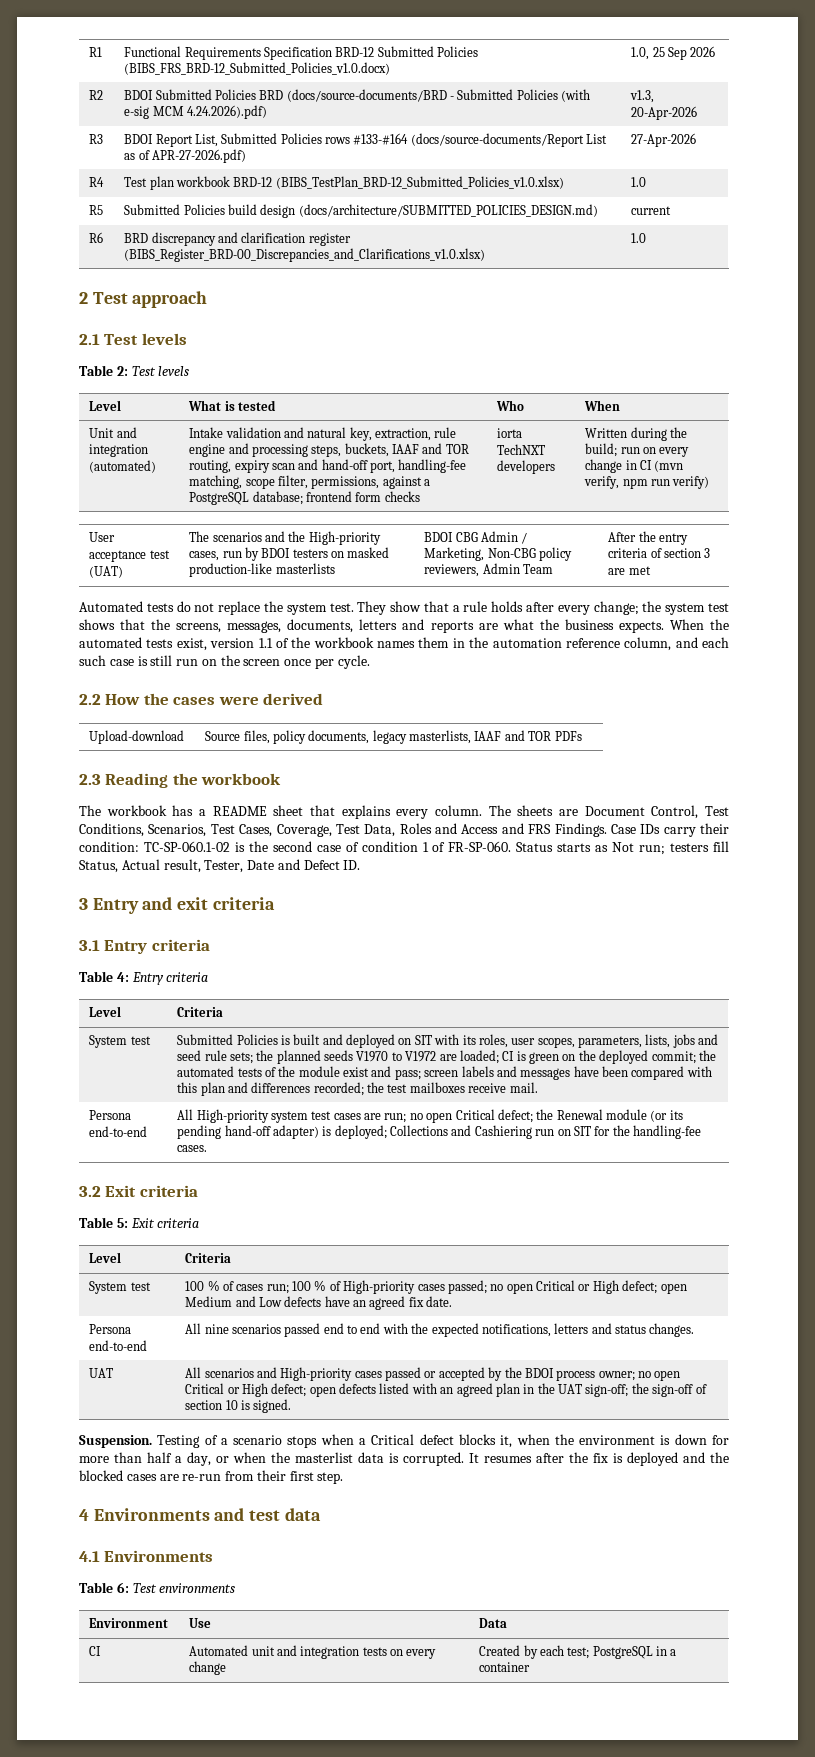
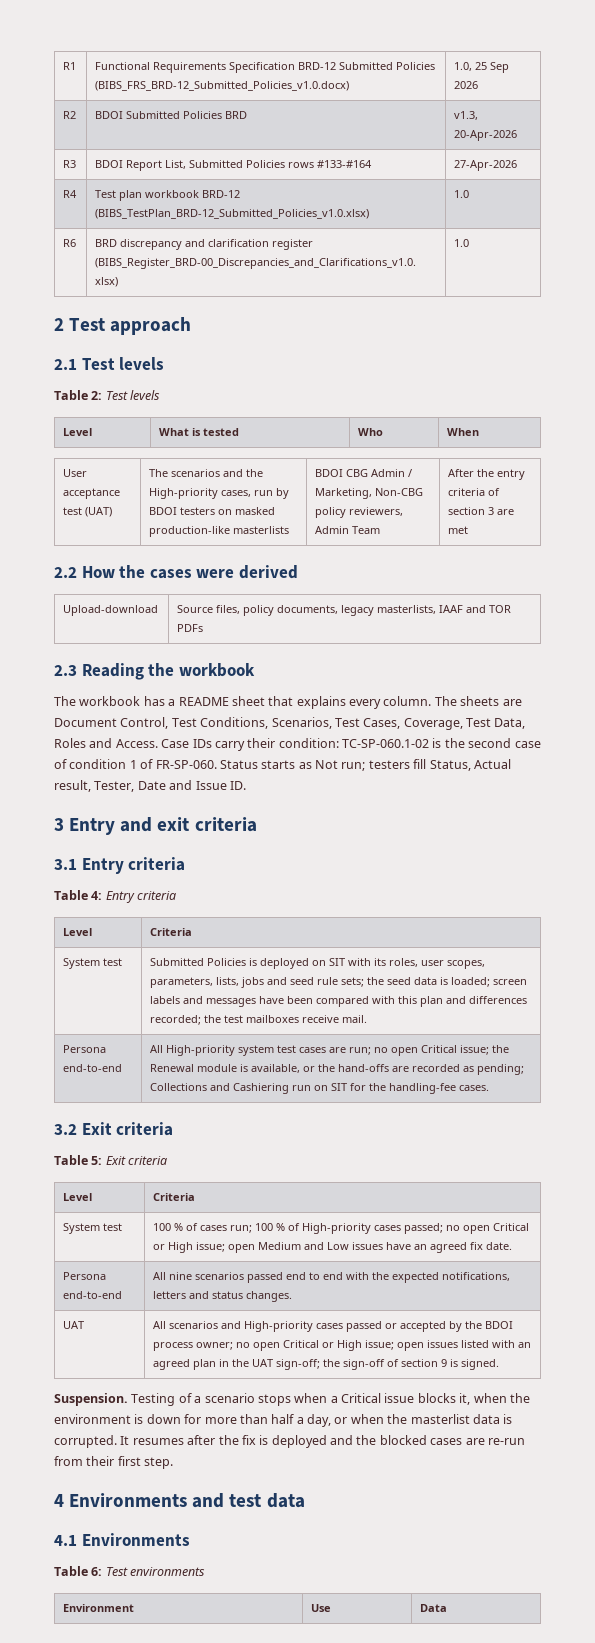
[286,89,591,102] [124,105,267,119] (docs/source-documents/BRD - Submitted Policies (with e-sig MCM 4.24.2026).pdf) -> (248, 115) none
[410,133,608,147] [124,149,246,163] (docs/source-documents/Report List as of APR-27-2026.pdf) -> (373, 164) none
[89,205,104,215] [124,204,598,218] [631,206,672,215] // R5 | Submitted Policies build design (docs/architecture/SUBMITTED_POLICIES_DESIGN.md) | current -> (470, 194) none
[89,427,137,438] [89,444,149,457] [89,460,157,473] [189,427,457,441] [189,443,469,457] [189,459,467,473] [189,475,431,489] [189,491,420,505] [497,428,523,438] [497,444,546,455] [497,460,556,474] [585,427,687,441] [585,443,690,457] [585,459,684,473] [584,476,710,489] // Unit and integration (automated) | Intake validation and natural key, extraction, rule engine and processing steps, buckets, IAAF and TOR routing, expiry scan and hand-off port, handling-fee matching, scope filter, permissions, against a PostgreSQL database; frontend form checks | iorta TechNXT developers | Written during the build; run on every change in CI (mvn verify, npm run verify) -> (480, 432) none
[79,601,729,615] [79,619,730,633] [79,637,729,651] [79,655,370,669] // Automated tests do not replace the system test. They show that a rule holds after every change; the system test shows that the screens, messages, documents, letters and reports are what the business expects. When the automated tests exist, version 1.1 of the workbook names them in the automation reference column, and each such case is still run on the screen once per cycle. -> (469, 530) none
[461,823,607,837] Access and FRS Findings. -> [115,739,158,748] Access.
[303,860,340,870] Defect -> [195,781,227,790] Issue
[293,1034,343,1045] built and -> (258, 962) none
[276,1050,716,1064] [177,1066,421,1080] planned seeds V1970 to V1972 are loaded; CI is green on the deployed commit; the automated tests of the module exist and pass; -> [387,977,491,987] seed data is loaded;
[497,1109,533,1123] defect; -> [460,1045,490,1055] issue;
[650,1110,683,1122] [177,1125,387,1139] (or its pending hand-off adapter) is deployed; -> [240,1064,525,1075] is available, or the hand-offs are recorded as pending;
[622,1280,658,1294] defect; -> [196,1242,226,1252] issue;
[284,1296,322,1307] defects -> [352,1242,384,1250] issues
[271,1383,377,1397] defect; open defects -> [365,1340,459,1351] issue; open issues
[225,1400,238,1410] 10 -> [441,1359,448,1367] 9
[419,1434,454,1445] defect -> [384,1393,415,1403] issue
[89,1646,102,1656] [189,1645,437,1659] [189,1661,227,1675] [479,1645,677,1659] [479,1662,531,1672] // CI | Automated unit and integration tests on every change | Created by each test; PostgreSQL in a container -> (448, 1608) none

